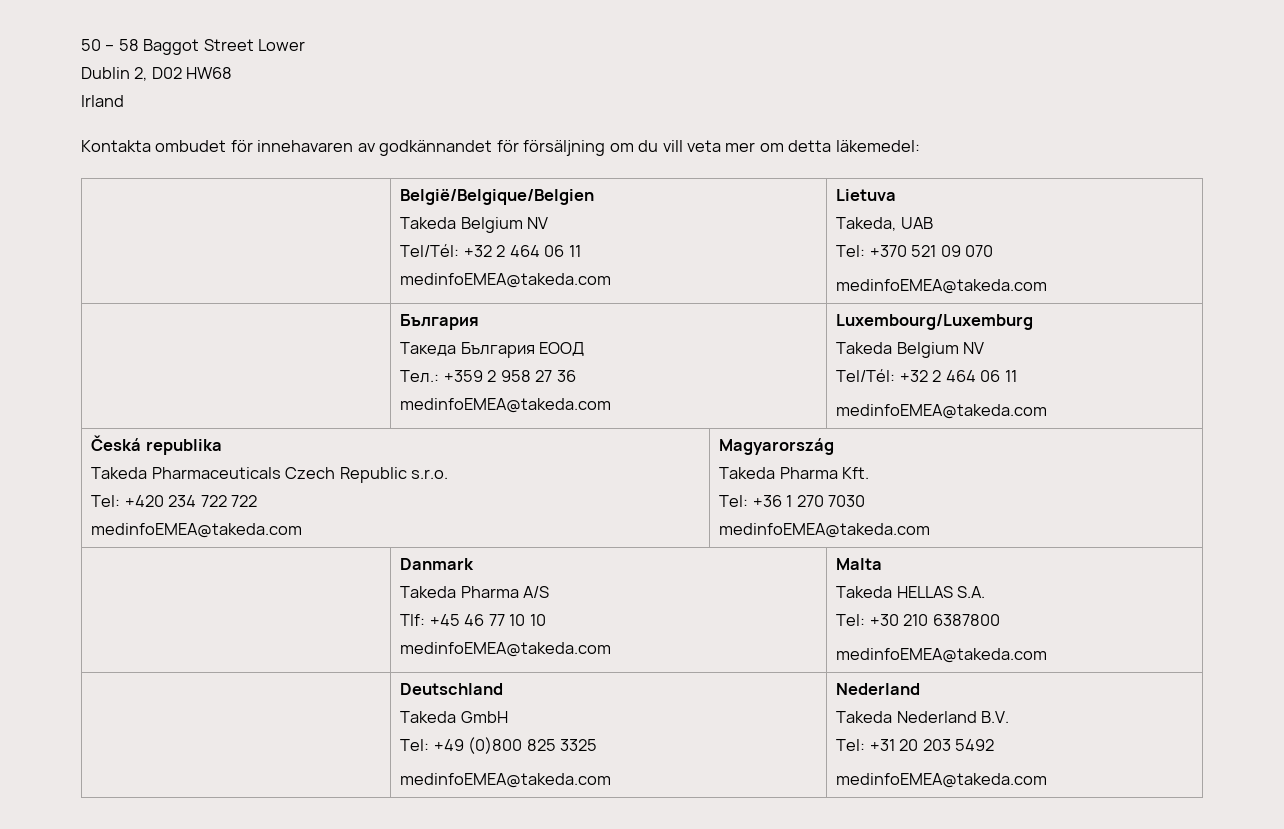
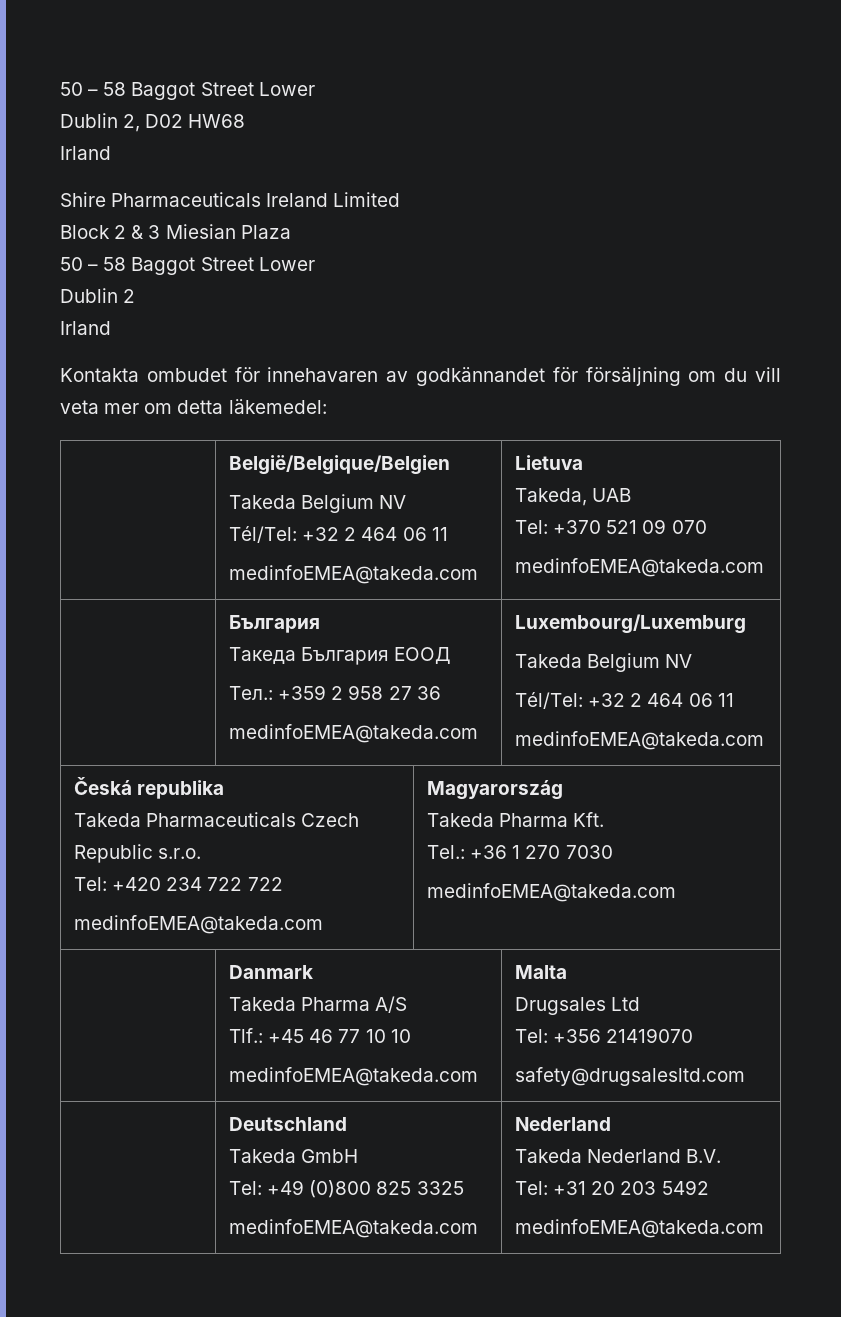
(124, 101) none -> [60,192,401,207] [60,224,291,239] [60,257,315,275] [60,288,136,303] [60,321,111,335] // Shire Pharmaceuticals Ireland Limited // Block 2 & 3 Miesian Plaza // 50 – 58 Baggot Street Lower // Dublin 2 // Irland
[400,244,460,257] Tel/Tél: -> [229,526,298,543] Tél/Tel:
[836,369,896,382] Tel/Tél: -> [515,692,584,709] Tél/Tel:
[719,495,749,507] Tel: -> [427,845,466,859] Tel.:
[400,614,426,626] Tlf: -> [229,1028,264,1043] Tlf.:
[836,586,986,598] [836,614,1000,626] [836,648,1048,663] Τakeda HELLAS S.A. // Tel: +30 210 6387800 // medinfoEMEA@takeda.com -> [515,997,641,1015] [515,1028,694,1043] [515,1067,746,1086] Drugsales Ltd // Tel: +356 21419070 // safety@drugsalesltd.com

